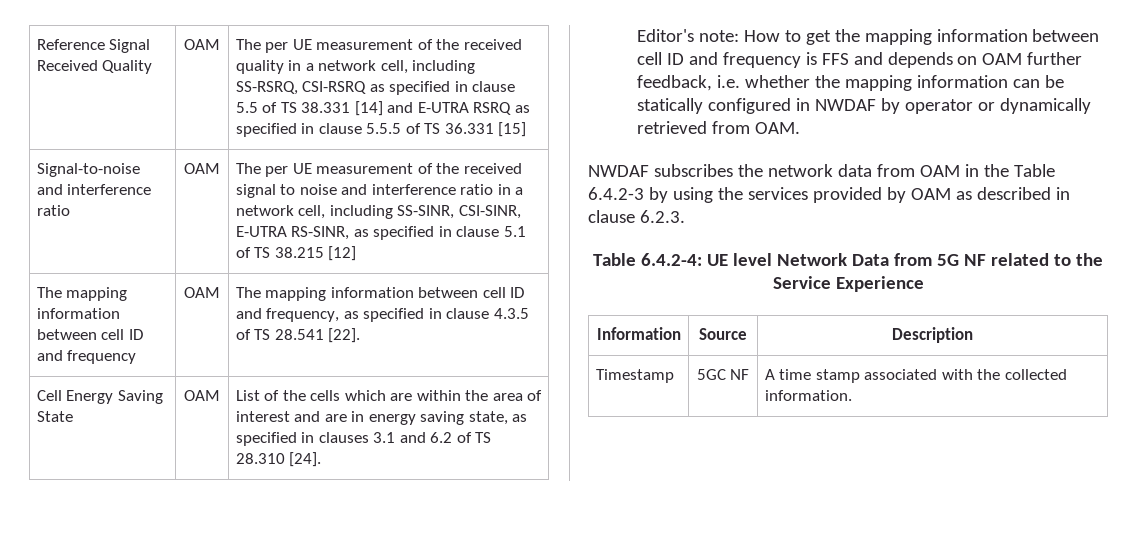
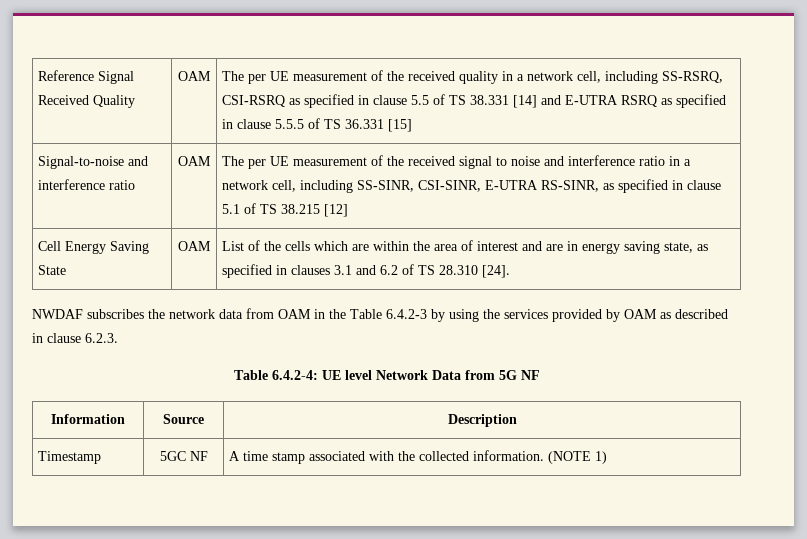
[36,287,128,301] [36,308,120,319] [36,329,143,340] [36,350,137,364] [184,287,220,298] [235,287,525,301] [235,308,529,322] [235,328,361,343] // The mapping information between cell ID and frequency | OAM | The mapping information between cell ID and frequency, as specified in clause 4.3.5 of TS 28.541 [22]. -> (348, 210) none
[636,29,1100,45] [636,52,1083,68] [636,75,1064,91] [636,98,1091,114] [636,121,800,134] // Editor's note: How to get the mapping information between cell ID and frequency is FFS and depends on OAM further feedback, i.e. whether the mapping information can be statically configured in NWDAF by operator or dynamically retrieved from OAM. -> (510, 271) none
[990,253,1103,266] [772,276,924,292] related to the Service Experience -> (540, 375) none
(852, 395) none -> [547,451,607,464] (NOTE 1)

